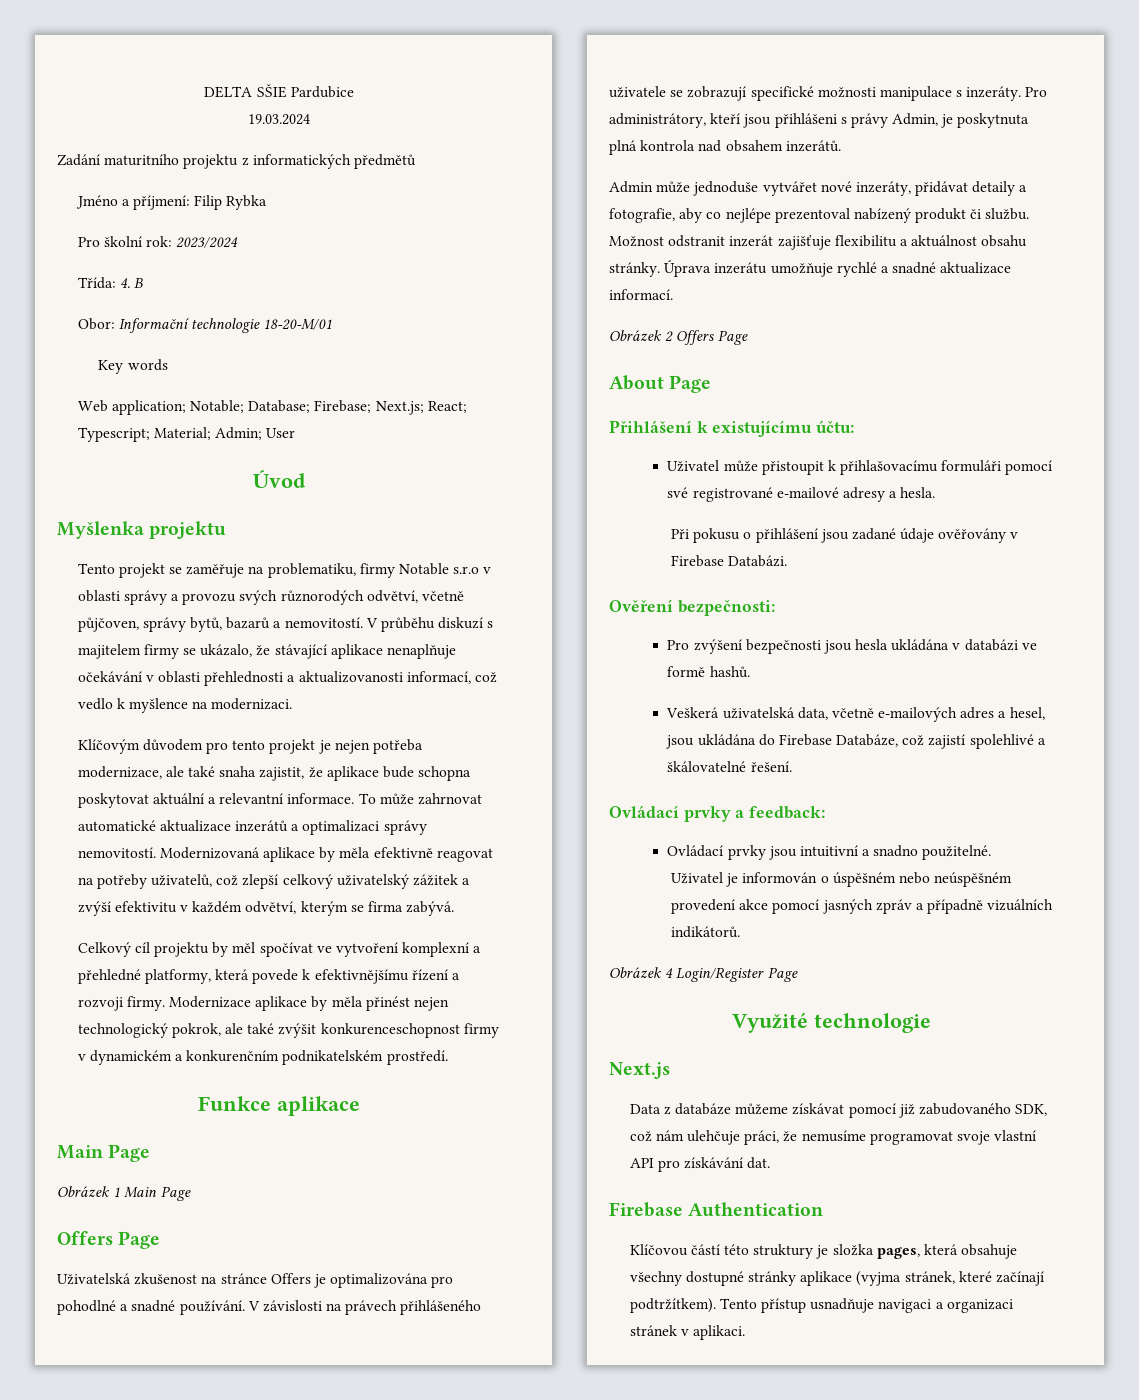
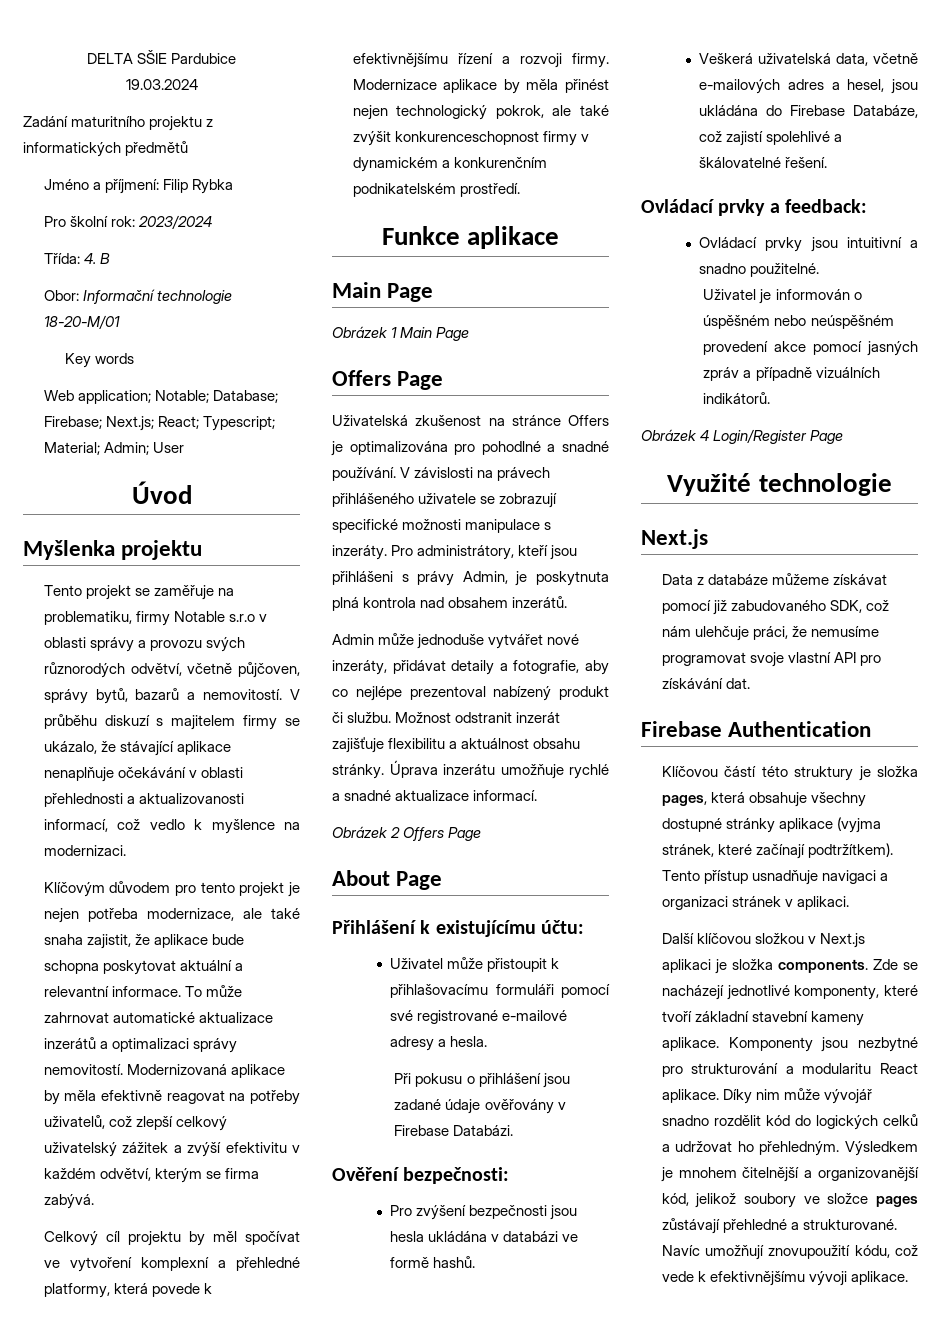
(746, 1332) none -> [661,933,866,948] [661,959,918,974] [661,985,918,1000] [661,1011,864,1026] [661,1037,918,1052] [661,1063,918,1077] [661,1088,873,1104] [661,1114,918,1130] [661,1141,918,1156] [660,1167,919,1182] [661,1193,918,1208] [661,1218,897,1234] [661,1245,918,1260] [661,1271,909,1286] // Další klíčovou složkou v Next.js aplikaci je složka components. Zde se nacházejí jednotlivé komponenty, které tvoří základní stavební kameny aplikace. Komponenty jsou nezbytné pro strukturování a modularitu React aplikace. Díky nim může vývojář snadno rozdělit kód do logických celků a udržovat ho přehledným. Výsledkem je mnohem čitelnější a organizovanější kód, jelikož soubory ve složce pages zůstávají přehledné a strukturované. Navíc umožňují znovupoužití kódu, což vede k efektivnějšímu vývoji aplikace.

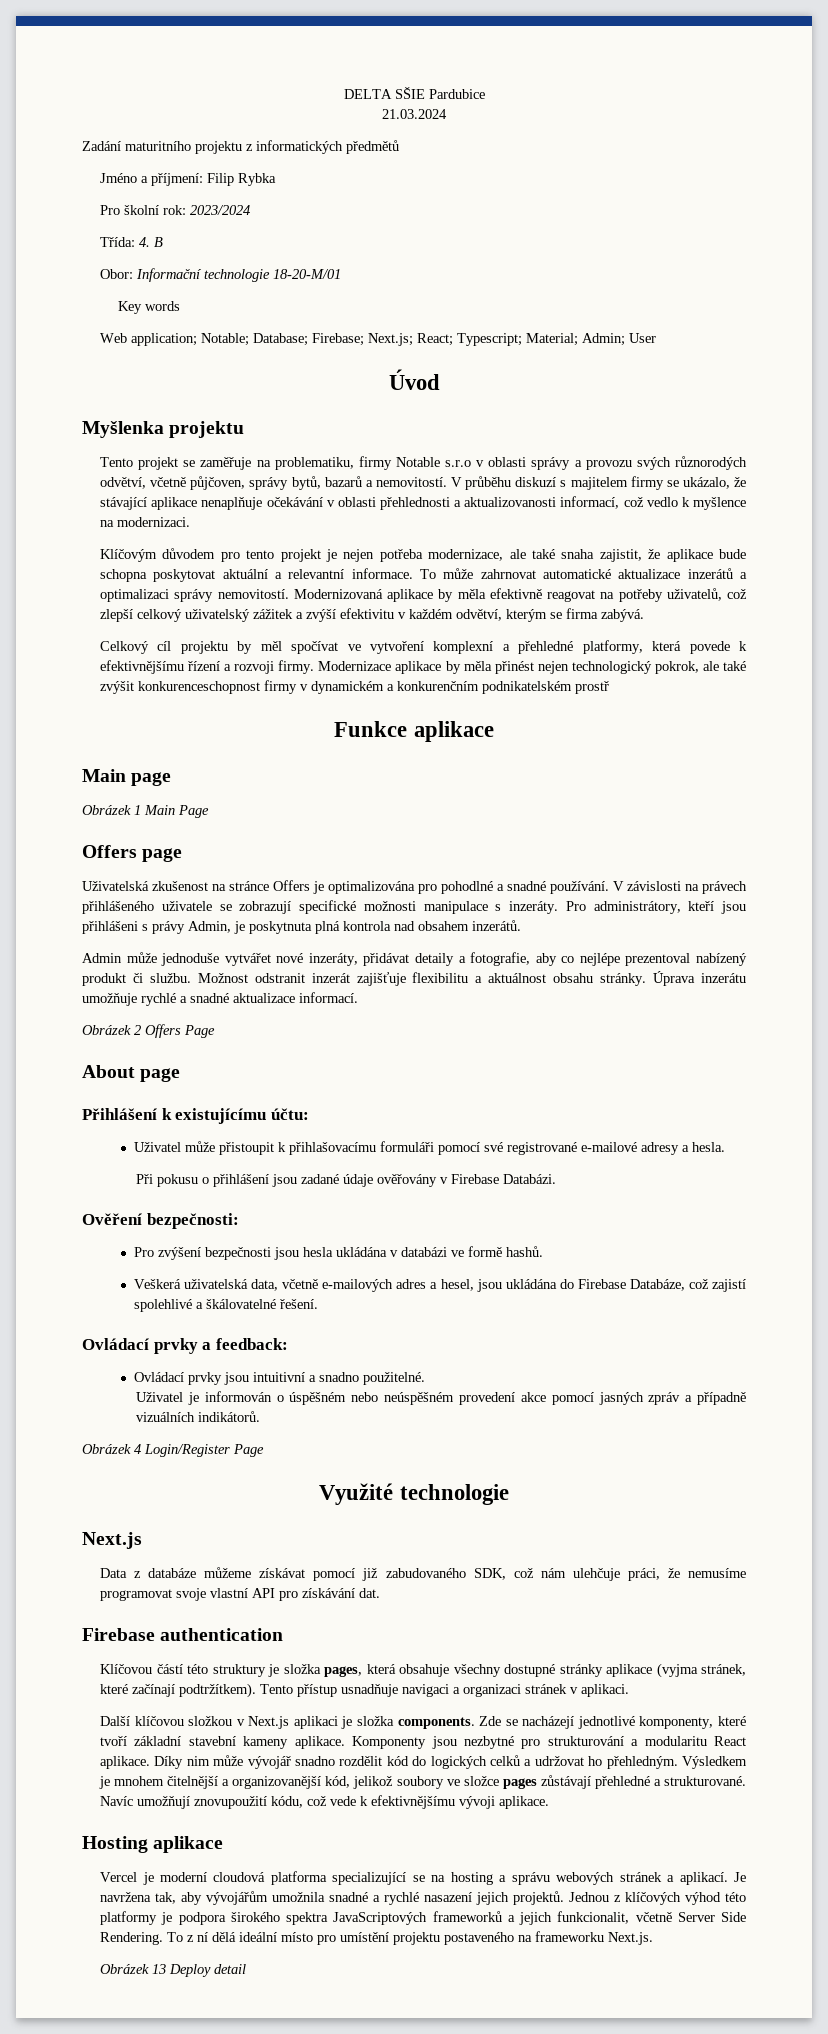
[125,79,198,90] 19.03.2024 -> [382,109,447,119] 21.03.2024
[459,183,520,197] prostředí. -> [575,681,610,694] prostř
[387,283,434,302] Page -> [131,772,172,786] page
[397,371,444,390] Page -> [142,848,183,862] page
[396,871,443,890] Page -> [140,1068,181,1082] page
[728,721,872,737] Authentication -> [160,1628,284,1641] authentication
(909, 1278) none -> [82,1836,224,1853] [100,1871,746,1885] [100,1891,746,1905] [100,1911,746,1925] [100,1931,654,1945] [100,1964,247,1977] // Hosting aplikace // Vercel je moderní cloudová platforma specializující se na hosting a správu webových stránek a aplikací. Je navržena tak, aby vývojářům umožnila snadné a rychlé nasazení jejich projektů. Jednou z klíčových výhod této platformy je podpora širokého spektra JavaScriptových frameworků a jejich funkcionalit, včetně Server Side Rendering. To z ní dělá ideální místo pro umístění projektu postaveného na frameworku Next.js. // Obrázek 13 Deploy detail

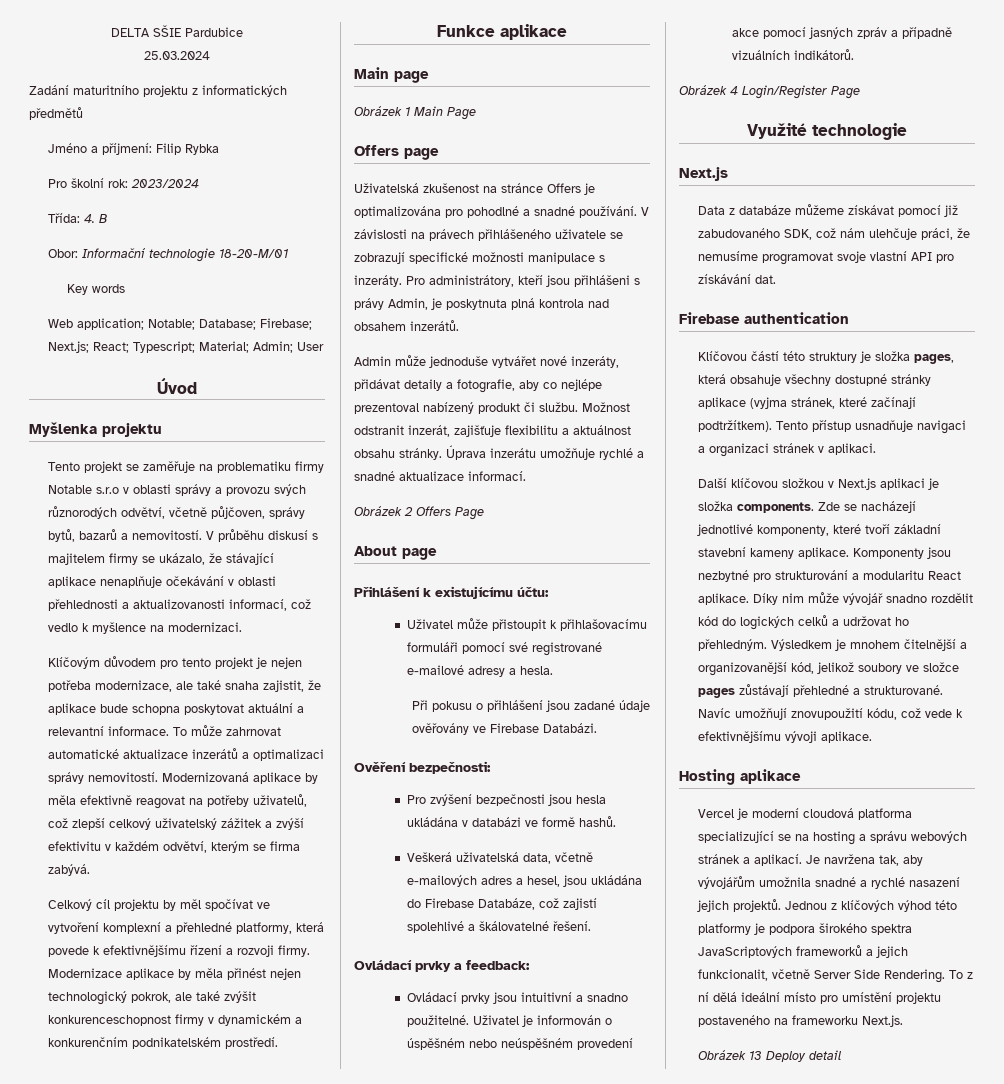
[382,109,447,119] 21.03.2024 -> [144,51,210,60] 25.03.2024
[274,457,354,470] problematiku, -> [217,461,292,473] problematiku
[515,477,557,487] diskuzí -> [268,530,309,540] diskusí
[575,681,610,694] prostř -> [225,1037,279,1049] prostředí.
[311,973,350,983] inzerát -> [408,425,450,437] inzerát,
[440,1177,449,1184] v -> [472,726,486,733] ve
(426, 1378) // -> (469, 1021) none

